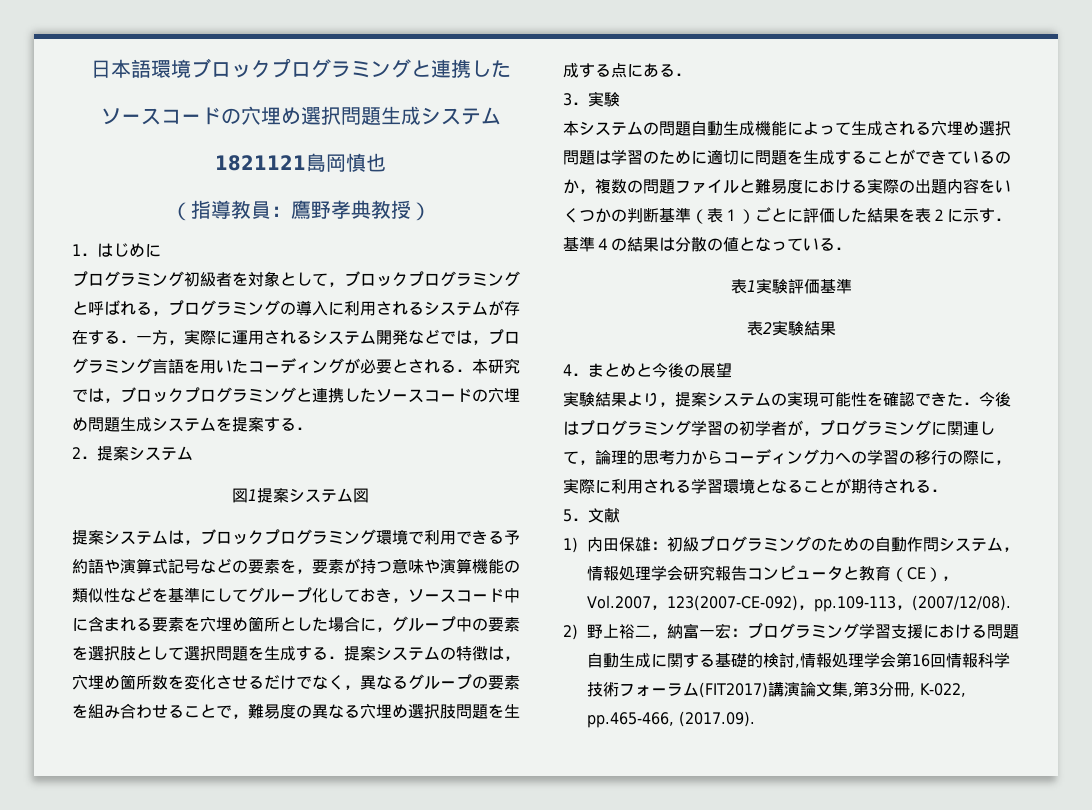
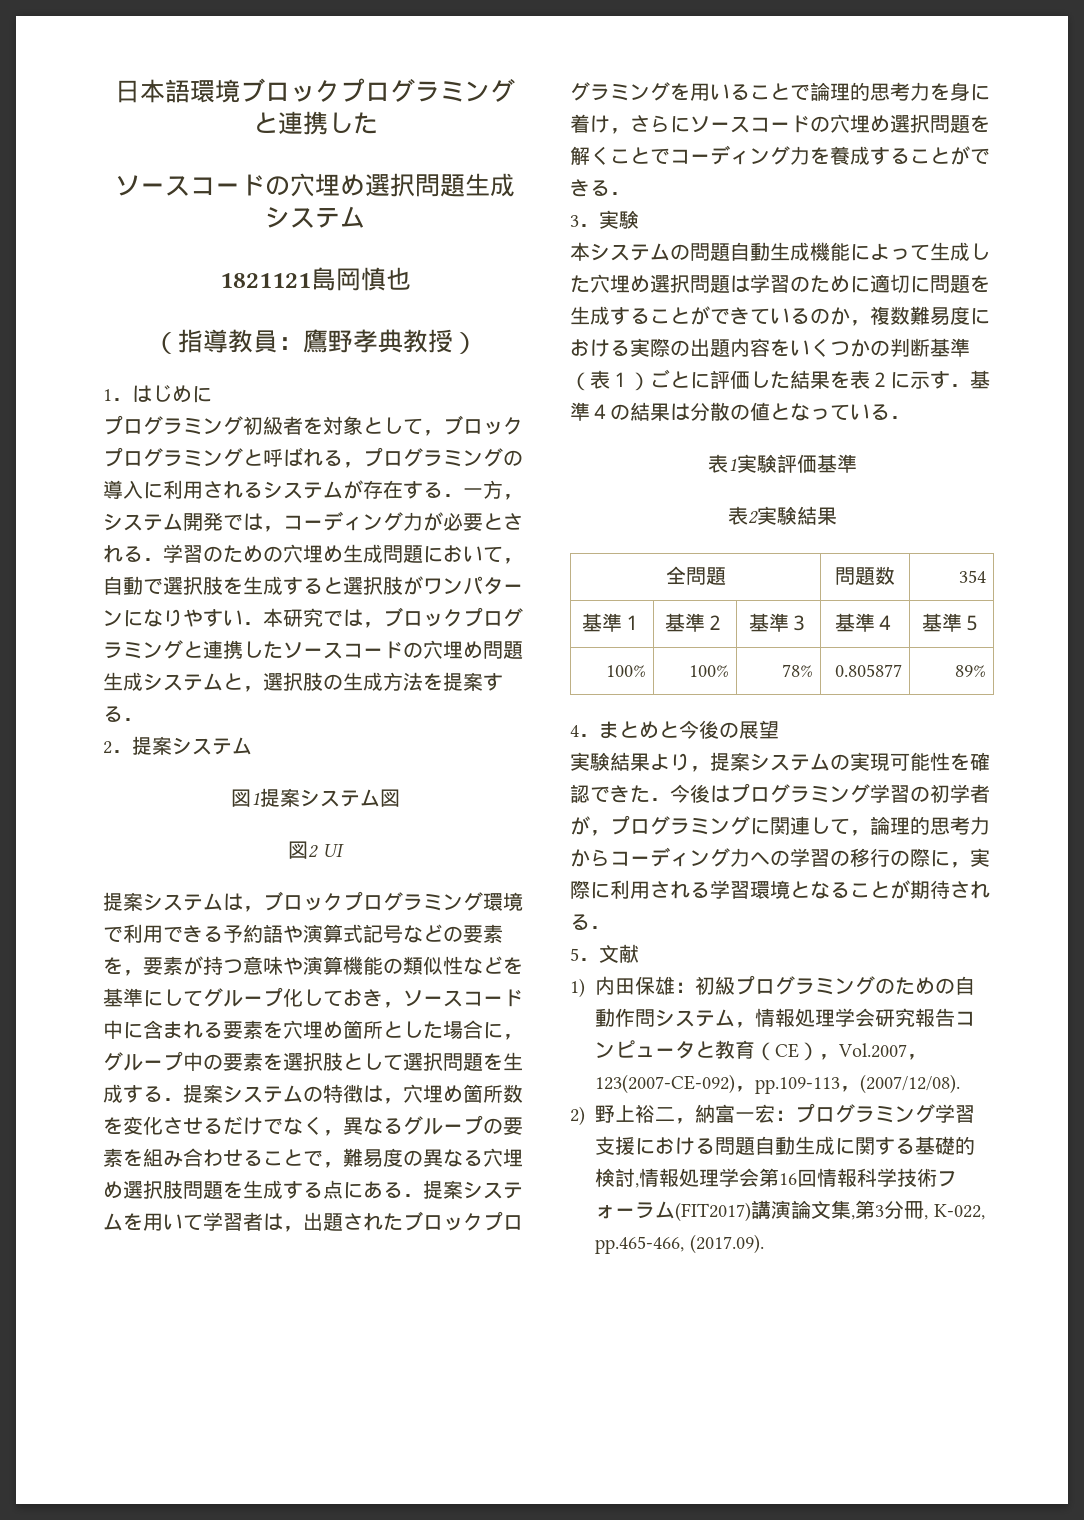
[184,329,520,345] [72,358,344,374] 実際に運用されるシステム開発などでは，プログラミング言語を用いたコーディング -> [103,511,423,532] システム開発では，コーディング力
(472, 370) none -> [163,544,523,564] [103,576,523,595] [103,609,263,627] 学習のための穴埋め生成問題において，自動で選択肢を生成すると選択肢がワンパターンになりやすい．
(216, 424) none -> [223,672,423,692] と，選択肢の生成方法
(369, 495) none -> [288,841,344,859] // 図2 UI
(691, 74) none -> [423,1180,523,1199] [103,1211,523,1232] [570,82,990,101] [570,114,990,134] [570,145,990,165] [570,179,630,197] 提案システムを用いて学習者は，出題されたブロックプログラミングを用いることで論理的思考力を身に着け，さらにソースコードの穴埋め選択問題を解くことでコーディング力を養成することができる．
[883,121,931,135] される -> [970,243,990,260] [570,275,590,293] した
[627,179,755,194] の問題ファイルと -> (910, 315) none
(836, 328) none -> [665,566,726,585] [835,566,895,585] [958,570,986,583] [582,613,642,632] [665,613,725,632] [748,613,809,632] [835,613,895,632] [921,613,982,632] [605,665,646,677] [688,665,729,677] [781,664,813,677] [834,664,902,677] [954,665,986,677] // 全問題 | 問題数 | 354 // 基準１ | 基準２ | 基準３ | 基準４ | 基準５ // 100% | 100% | 78% | 0.805877 | 89%

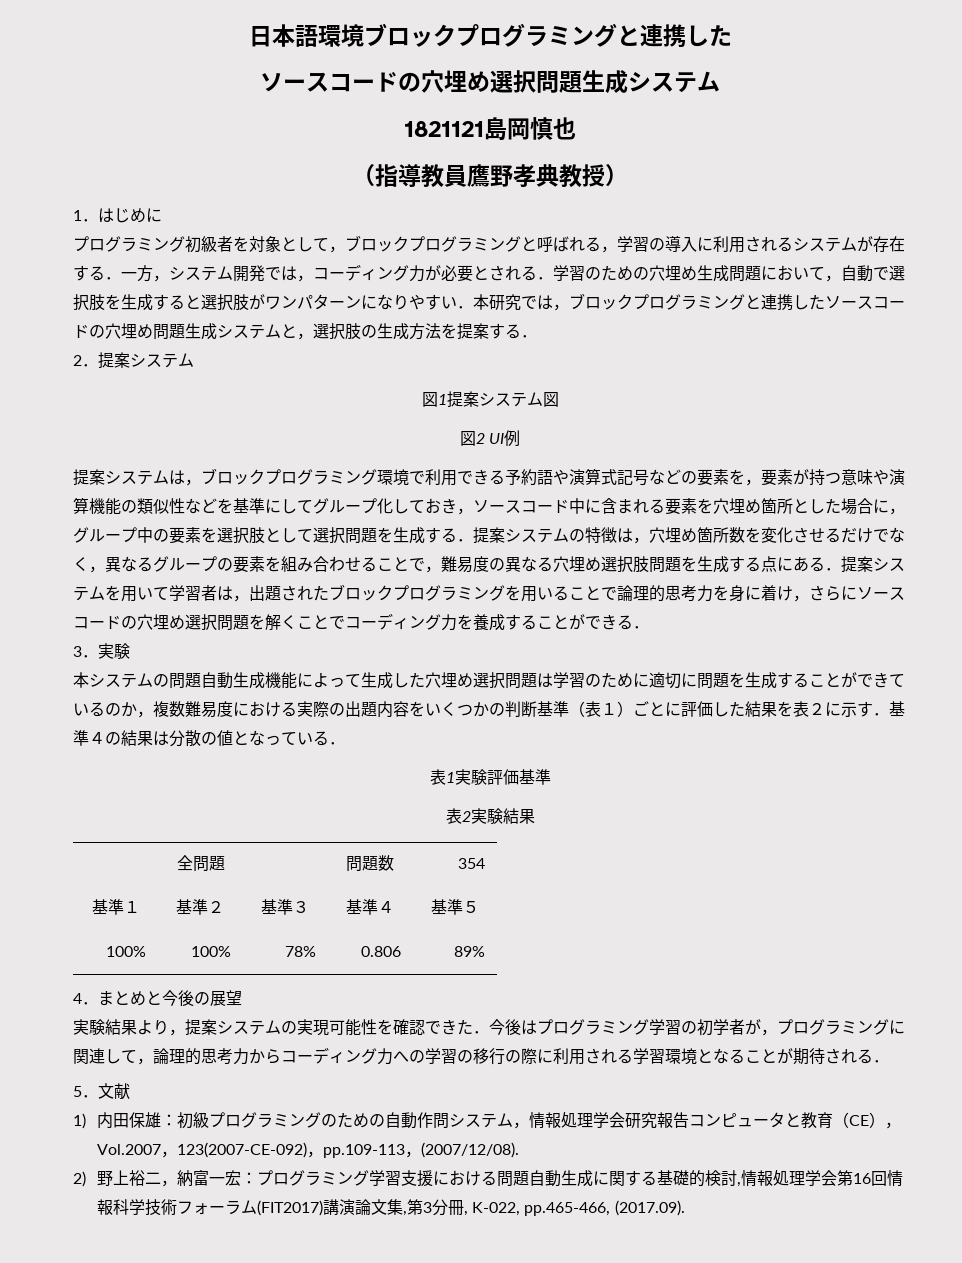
[277,337,303,350] ： -> (467, 176) none
[363,447,503,467] プログラミング -> [617,236,649,252] 学習
(344, 850) none -> [504,430,521,447] 例
[834,664,902,677] 0.805877 -> [360,946,401,957] 0.806
[950,848,990,868] [570,880,610,899] ，実際に -> (553, 1056) none

